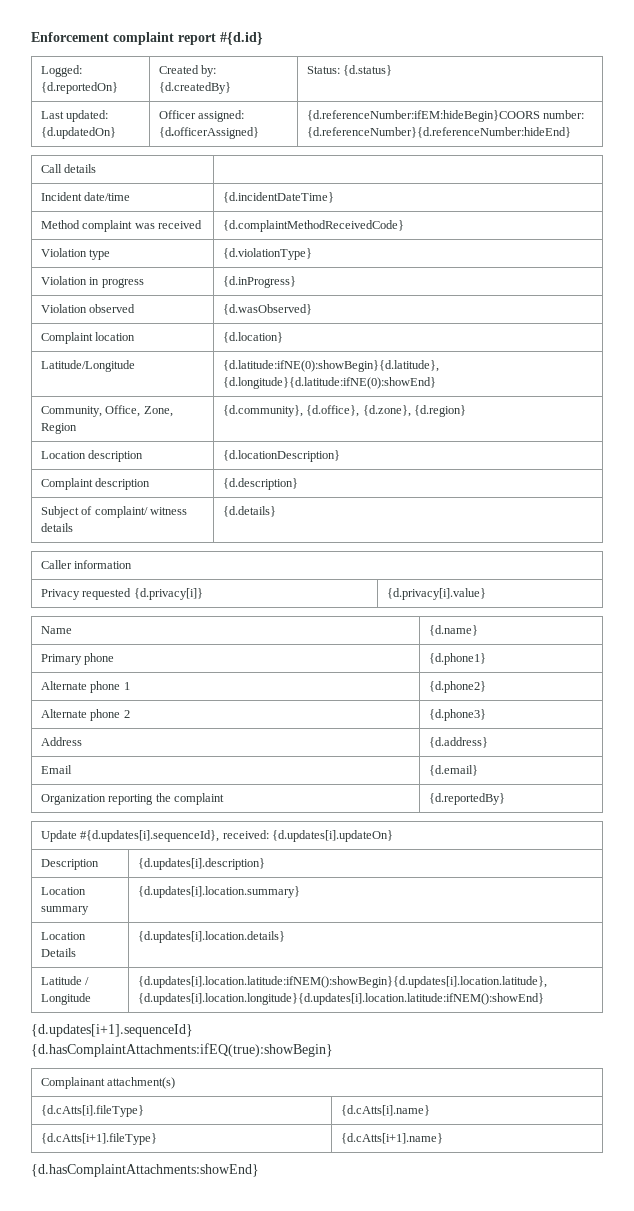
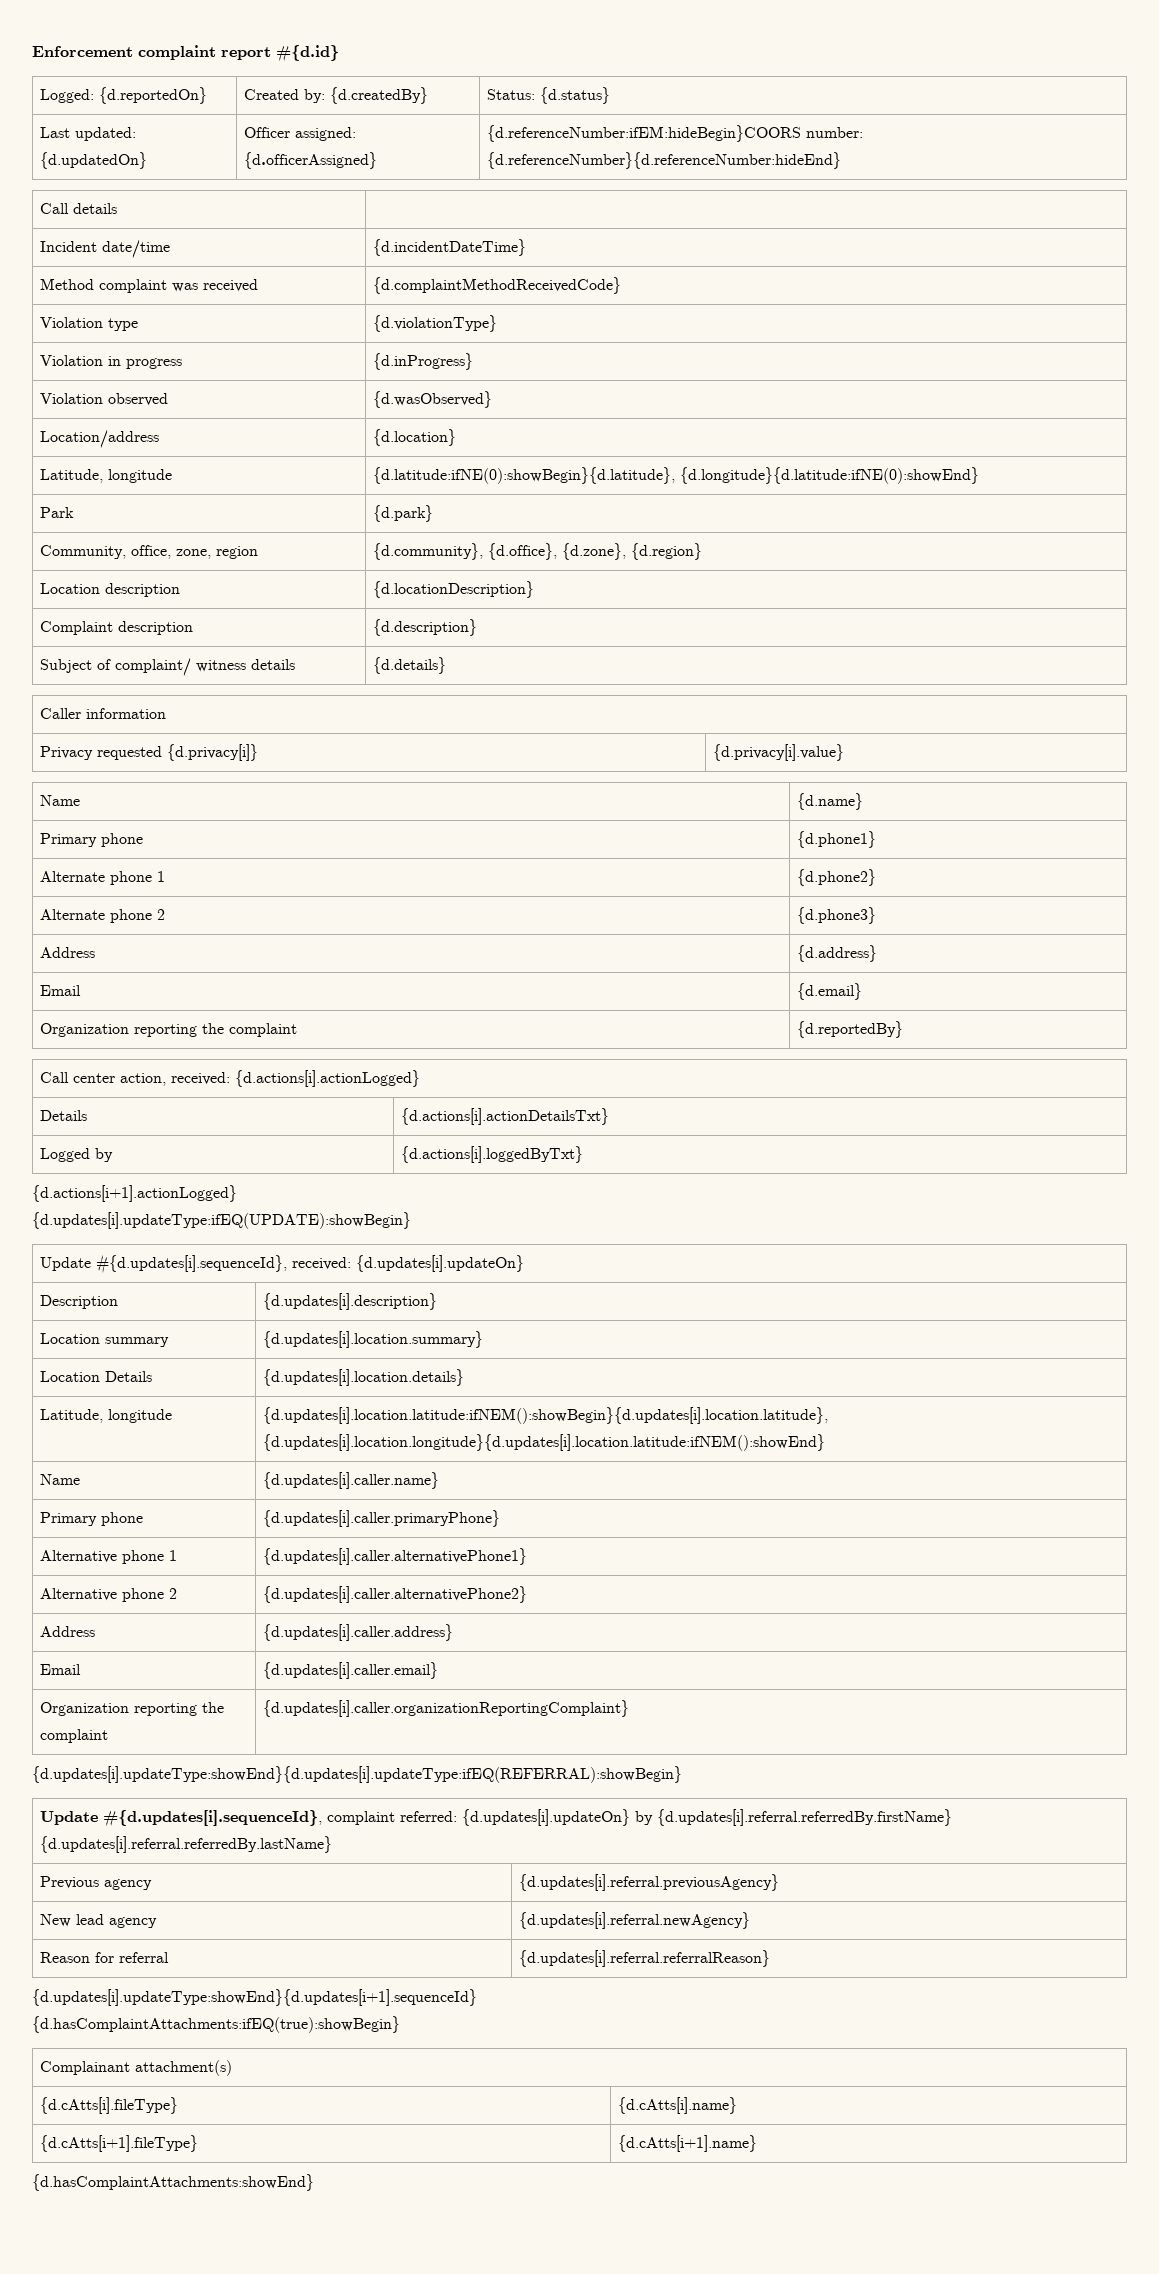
[40,332,136,344] Complaint location -> [39,430,159,448] Location/address
[40,360,135,372] Latitude/Longitude -> [39,469,172,483] Latitude, longitude
(436, 383) none -> [39,507,74,518] [372,505,433,522] // Park | {d.park}
[105,405,173,417] [40,423,77,434] Office, Zone, Region -> [130,545,258,559] office, zone, region
(505, 799) none -> [39,1070,420,1087] [39,1110,87,1121] [400,1108,609,1125] [39,1148,113,1162] [400,1146,583,1163] [32,1185,237,1202] [32,1212,411,1229] // Call center action, received: {d.actions[i].actionLogged} // Details | {d.actions[i].actionDetailsTxt} // Logged by | {d.actions[i].loggedByTxt} // {d.actions[i+1].actionLogged} // {d.updates[i].updateType:ifEQ(UPDATE):showBegin}
[40,976,90,985] [40,993,91,1005] Latitude / Longitude -> [39,1409,172,1423] Latitude, longitude
[31,1024,193,1037] // {d.updates[i+1].sequenceId} -> [39,1474,80,1485] [262,1472,439,1489] [39,1512,143,1526] [262,1510,500,1527] [39,1550,177,1564] [262,1548,527,1565] [39,1588,177,1602] [262,1586,527,1603] [39,1626,95,1637] [262,1624,453,1641] [39,1664,81,1675] [262,1662,438,1679] [39,1702,224,1716] [39,1729,108,1743] [262,1700,629,1717] [32,1766,682,1783] [39,1809,952,1827] [39,1836,332,1853] [39,1876,152,1890] [518,1874,779,1891] [39,1914,157,1928] [518,1912,750,1929] [39,1952,169,1963] [518,1950,770,1967] [32,1989,477,2006] // Name | {d.updates[i].caller.name} // Primary phone | {d.updates[i].caller.primaryPhone} // Alternative phone 1 | {d.updates[i].caller.alternativePhone1} // Alternative phone 2 | {d.updates[i].caller.alternativePhone2} // Address | {d.updates[i].caller.address} // Email | {d.updates[i].caller.email} // Organization reporting the complaint | {d.updates[i].caller.organizationReportingComplaint} // {d.updates[i].updateType:showEnd}{d.updates[i].updateType:ifEQ(REFERRAL):showBegin} // Update #{d.updates[i].sequenceId}, complaint referred: {d.updates[i].updateOn} by {d.updates[i].referral.referredBy.firstName} {d.updates[i].referral.referredBy.lastName} // Previous agency | {d.updates[i].referral.previousAgency} // New lead agency | {d.updates[i].referral.newAgency} // Reason for referral | {d.updates[i].referral.referralReason} // {d.updates[i].updateType:showEnd}{d.updates[i+1].sequenceId}

